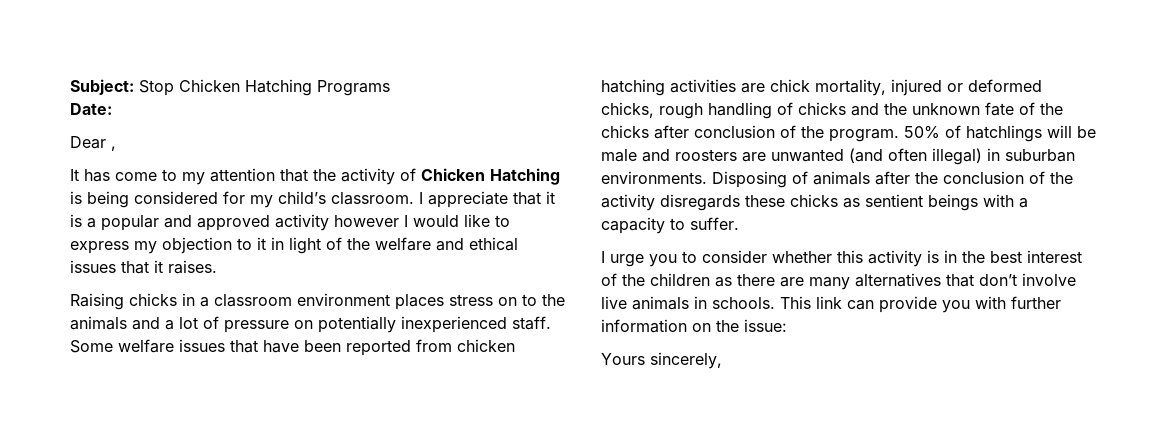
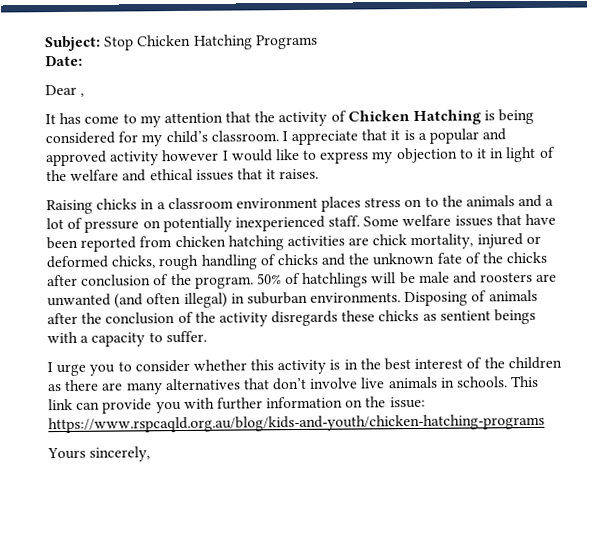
(787, 325) none -> [48,413,545,434] https://www.rspcaqld.org.au/blog/kids-and-youth/chicken-hatching-programs

